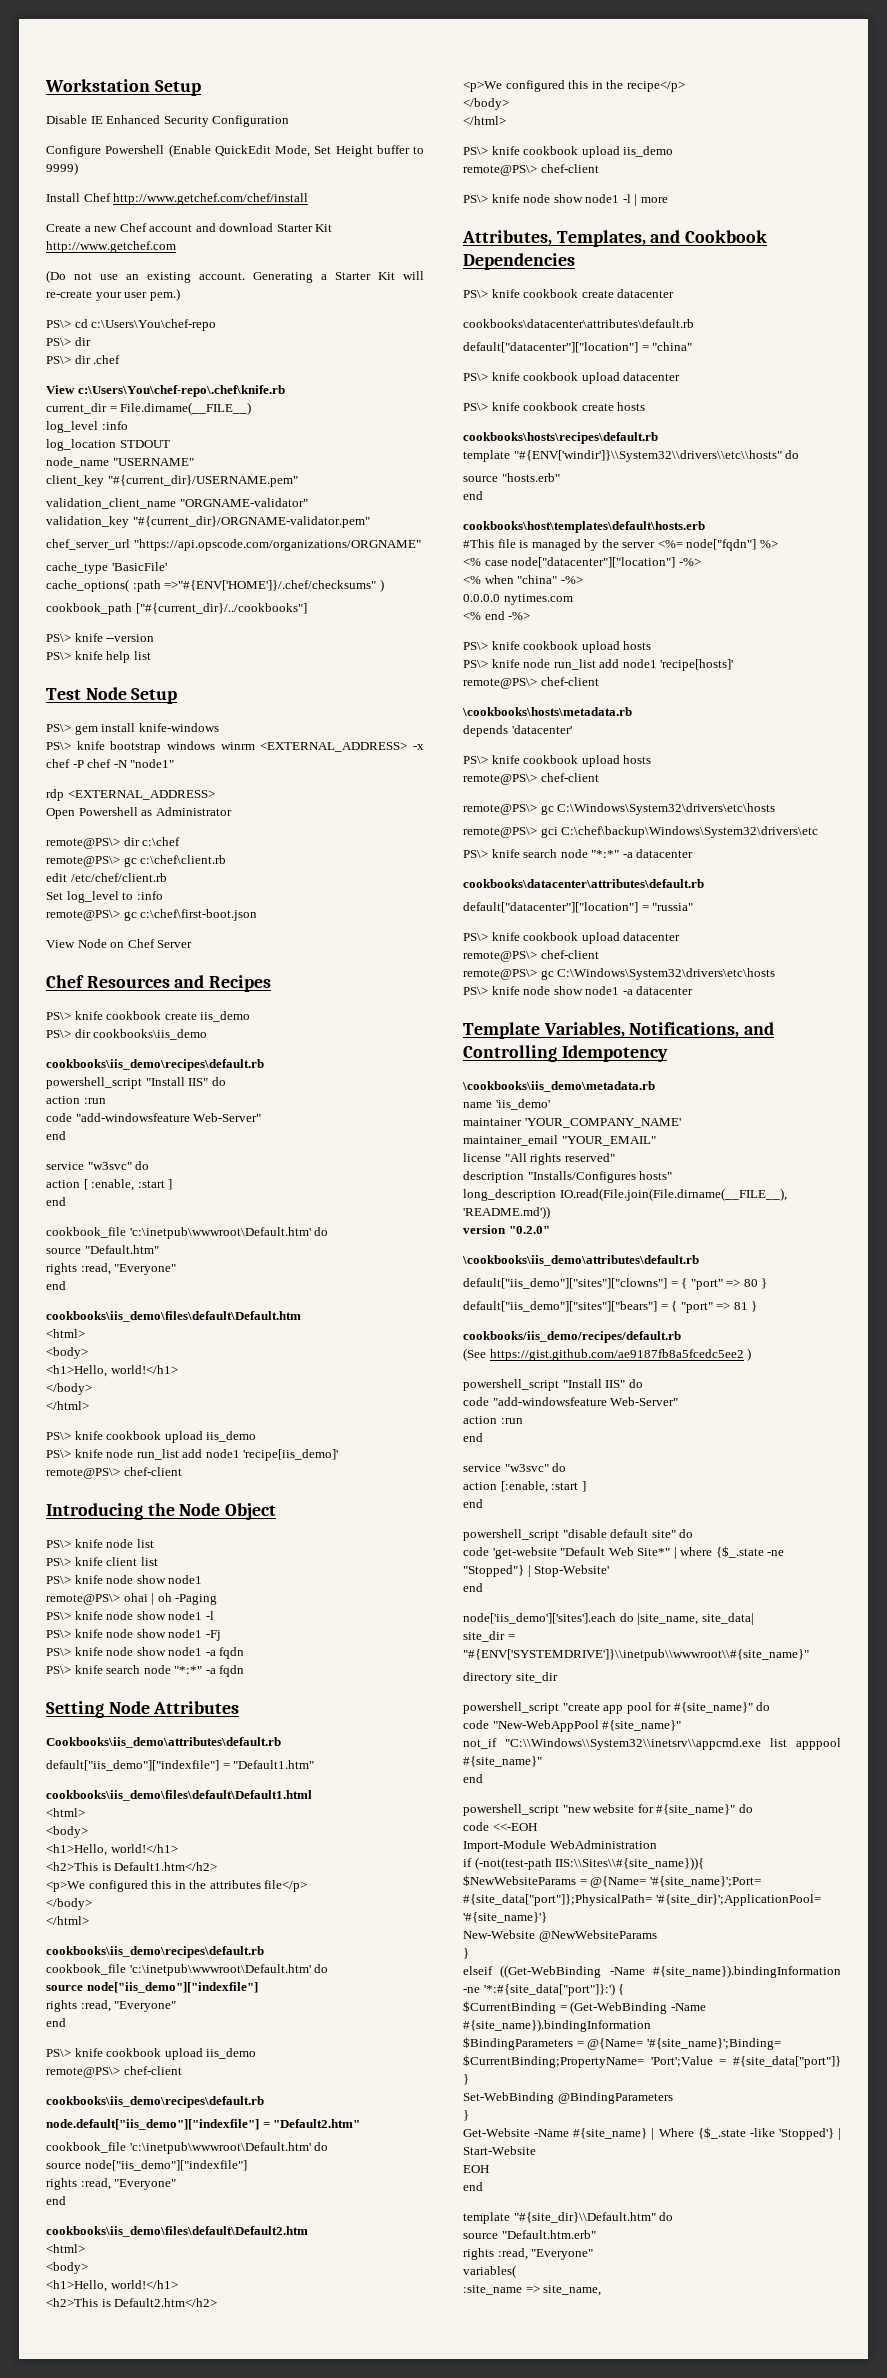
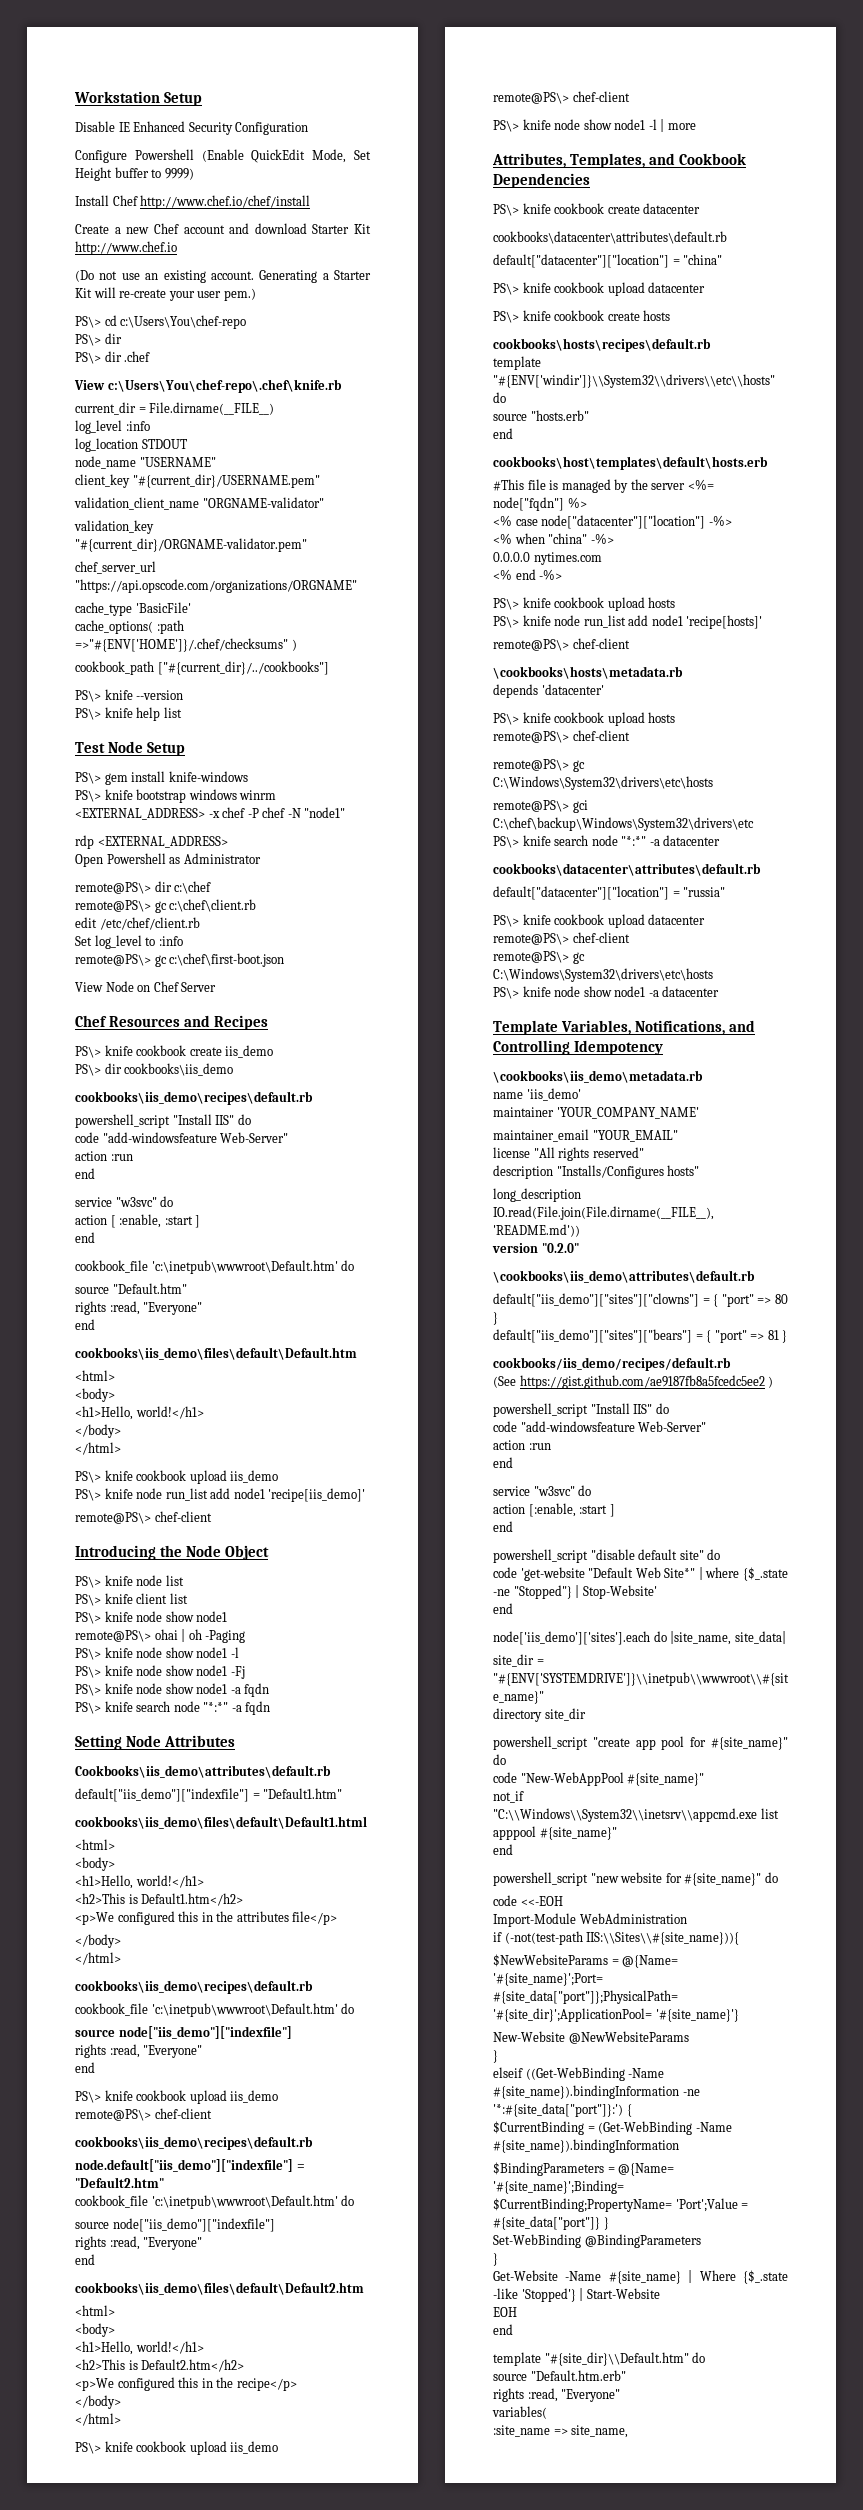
[113,193,309,205] http://www.getchef.com/chef/install -> [140,195,311,209] http://www.chef.io/chef/install
[46,241,176,253] http://www.getchef.com -> [75,241,177,255] http://www.chef.io
[46,1096,106,1104] [46,1113,262,1122] // action :run // code "add-windowsfeature Web-Server" -> [75,1132,289,1143] [75,1151,133,1161] // code "add-windowsfeature Web-Server" // action :run

